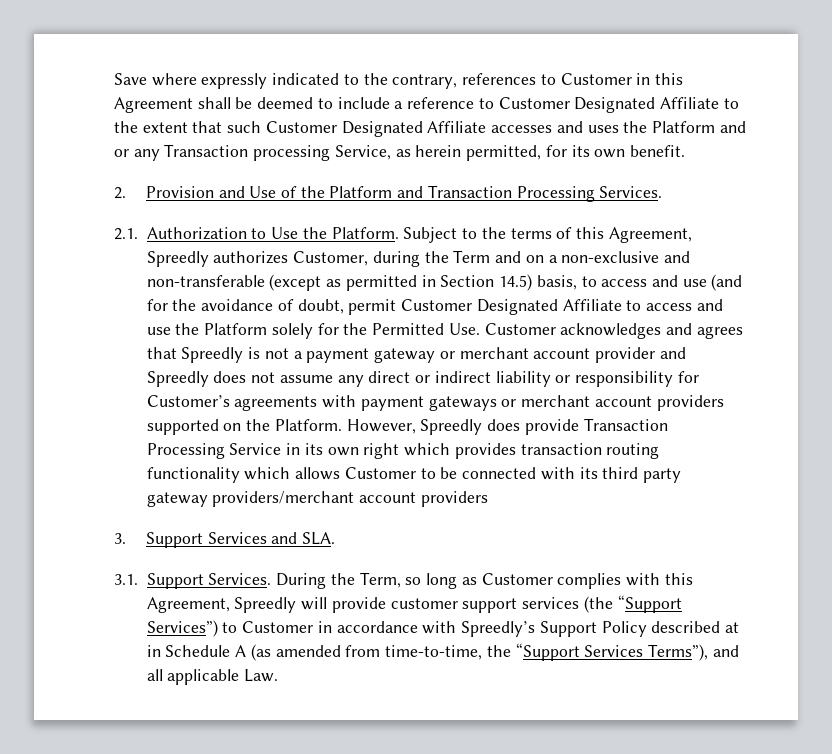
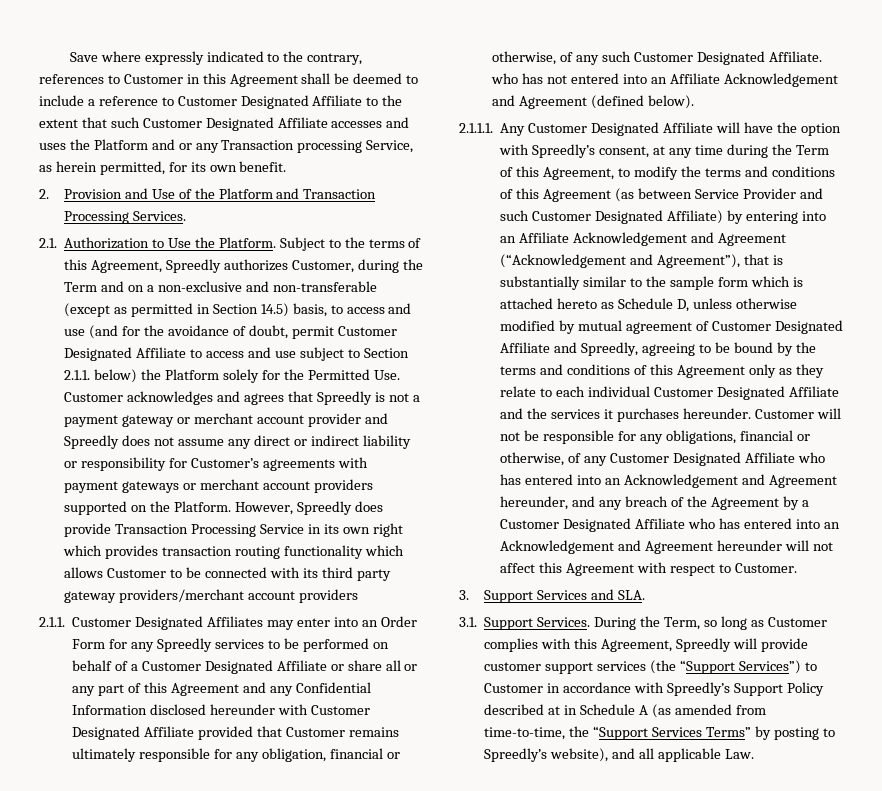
(171, 331) none -> [299,347,409,361] [64,369,138,383] subject to Section 2.1.1. below)
(488, 499) none -> [39,616,417,630] [72,638,389,652] [72,660,418,674] [72,682,371,696] [72,704,370,715] [72,726,399,740] [72,748,400,762] [492,51,822,65] [491,73,838,87] [492,95,694,109] [459,122,841,136] [499,144,829,158] [500,166,835,180] [500,188,823,202] [500,210,826,224] [500,232,786,246] [500,254,783,268] [500,276,803,290] [500,298,797,312] [500,320,843,334] [500,342,816,356] [500,364,824,378] [500,386,839,400] [500,408,841,422] [500,430,810,444] [500,452,825,466] [500,474,837,488] [500,496,809,510] [500,518,840,532] [500,540,833,554] [500,562,797,576] // 2.1.1. Customer Designated Affiliates may enter into an Order Form for any Spreedly services to be performed on behalf of a Customer Designated Affiliate or share all or any part of this Agreement and any Confidential Information disclosed hereunder with Customer Designated Affiliate provided that Customer remains ultimately responsible for any obligation, financial or otherwise, of any such Customer Designated Affiliate. who has not entered into an Affiliate Acknowledgement and Agreement (defined below). // 2.1.1.1. Any Customer Designated Affiliate will have the option with Spreedly’s consent, at any time during the Term of this Agreement, to modify the terms and conditions of this Agreement (as between Service Provider and such Customer Designated Affiliate) by entering into an Affiliate Acknowledgement and Agreement (“Acknowledgement and Agreement”), that is substantially similar to the sample form which is attached hereto as Schedule D, unless otherwise modified by mutual agreement of Customer Designated Affiliate and Spreedly, agreeing to be bound by the terms and conditions of this Agreement only as they relate to each individual Customer Designated Affiliate and the services it purchases hereunder. Customer will not be responsible for any obligations, financial or otherwise, of any Customer Designated Affiliate who has entered into an Acknowledgement and Agreement hereunder, and any breach of the Agreement by a Customer Designated Affiliate who has entered into an Acknowledgement and Agreement hereunder will not affect this Agreement with respect to Customer.
[648,644,709,661] Terms”), -> [705,726,835,740] [484,748,609,762] Terms” by posting to Spreedly’s website),

